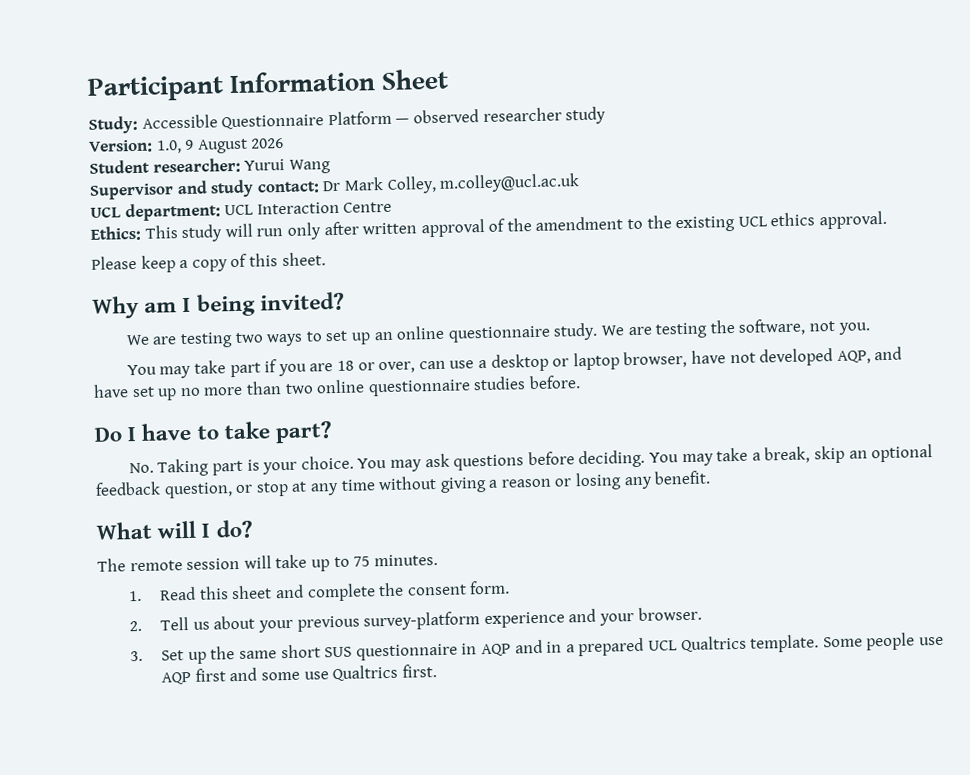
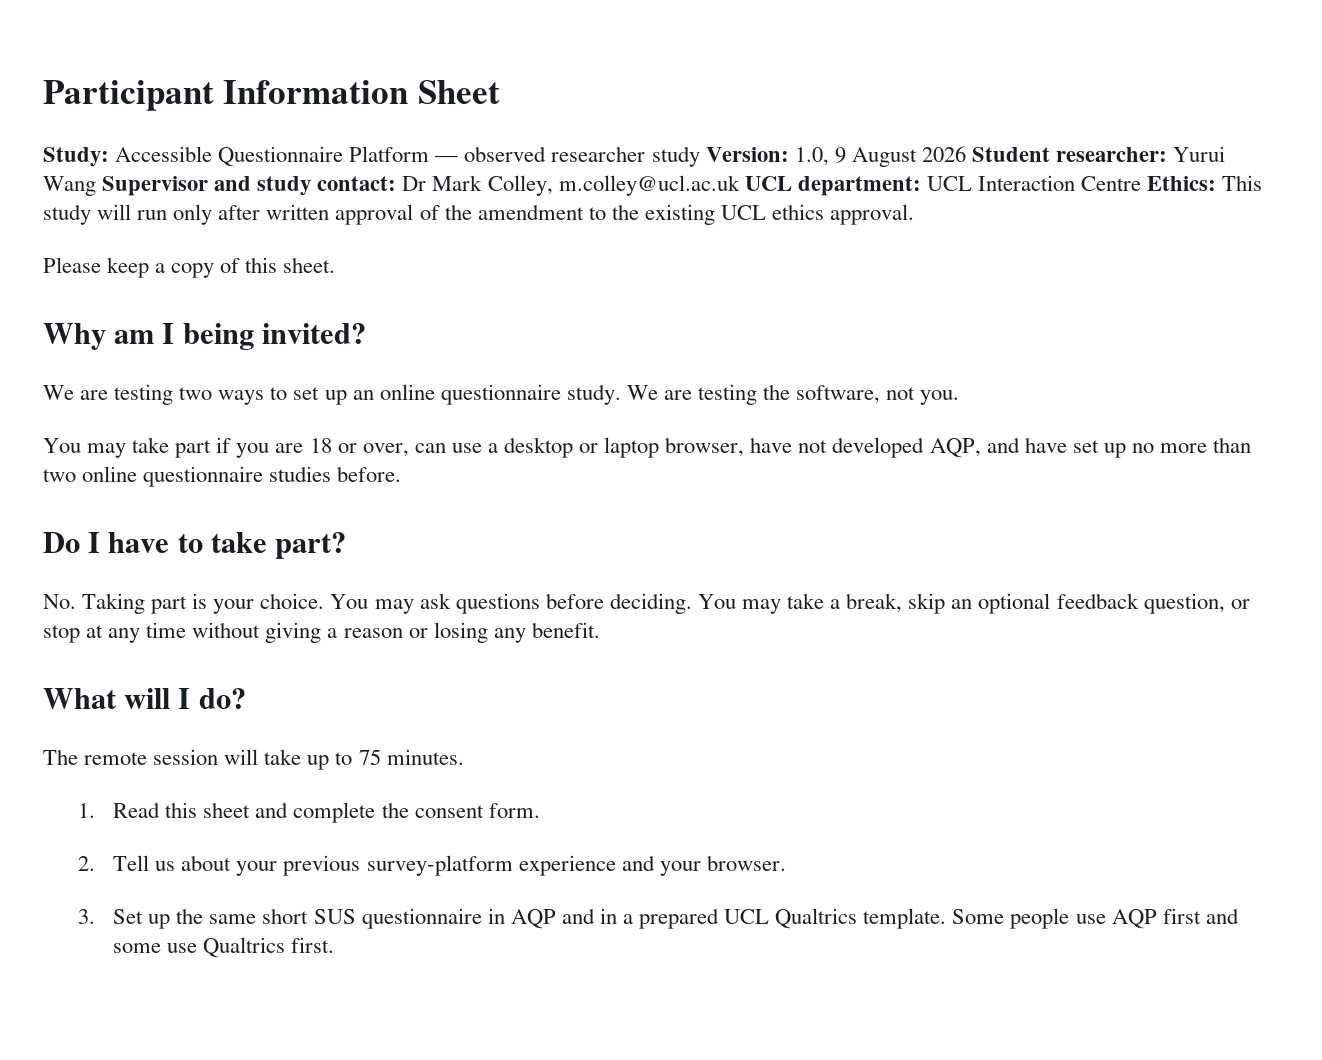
(607, 115) // -> (700, 156) none
(285, 143) // -> (966, 154) none
(331, 166) // -> (96, 186) none
(581, 183) // -> (740, 185) none
(393, 207) // -> (1141, 183) none

